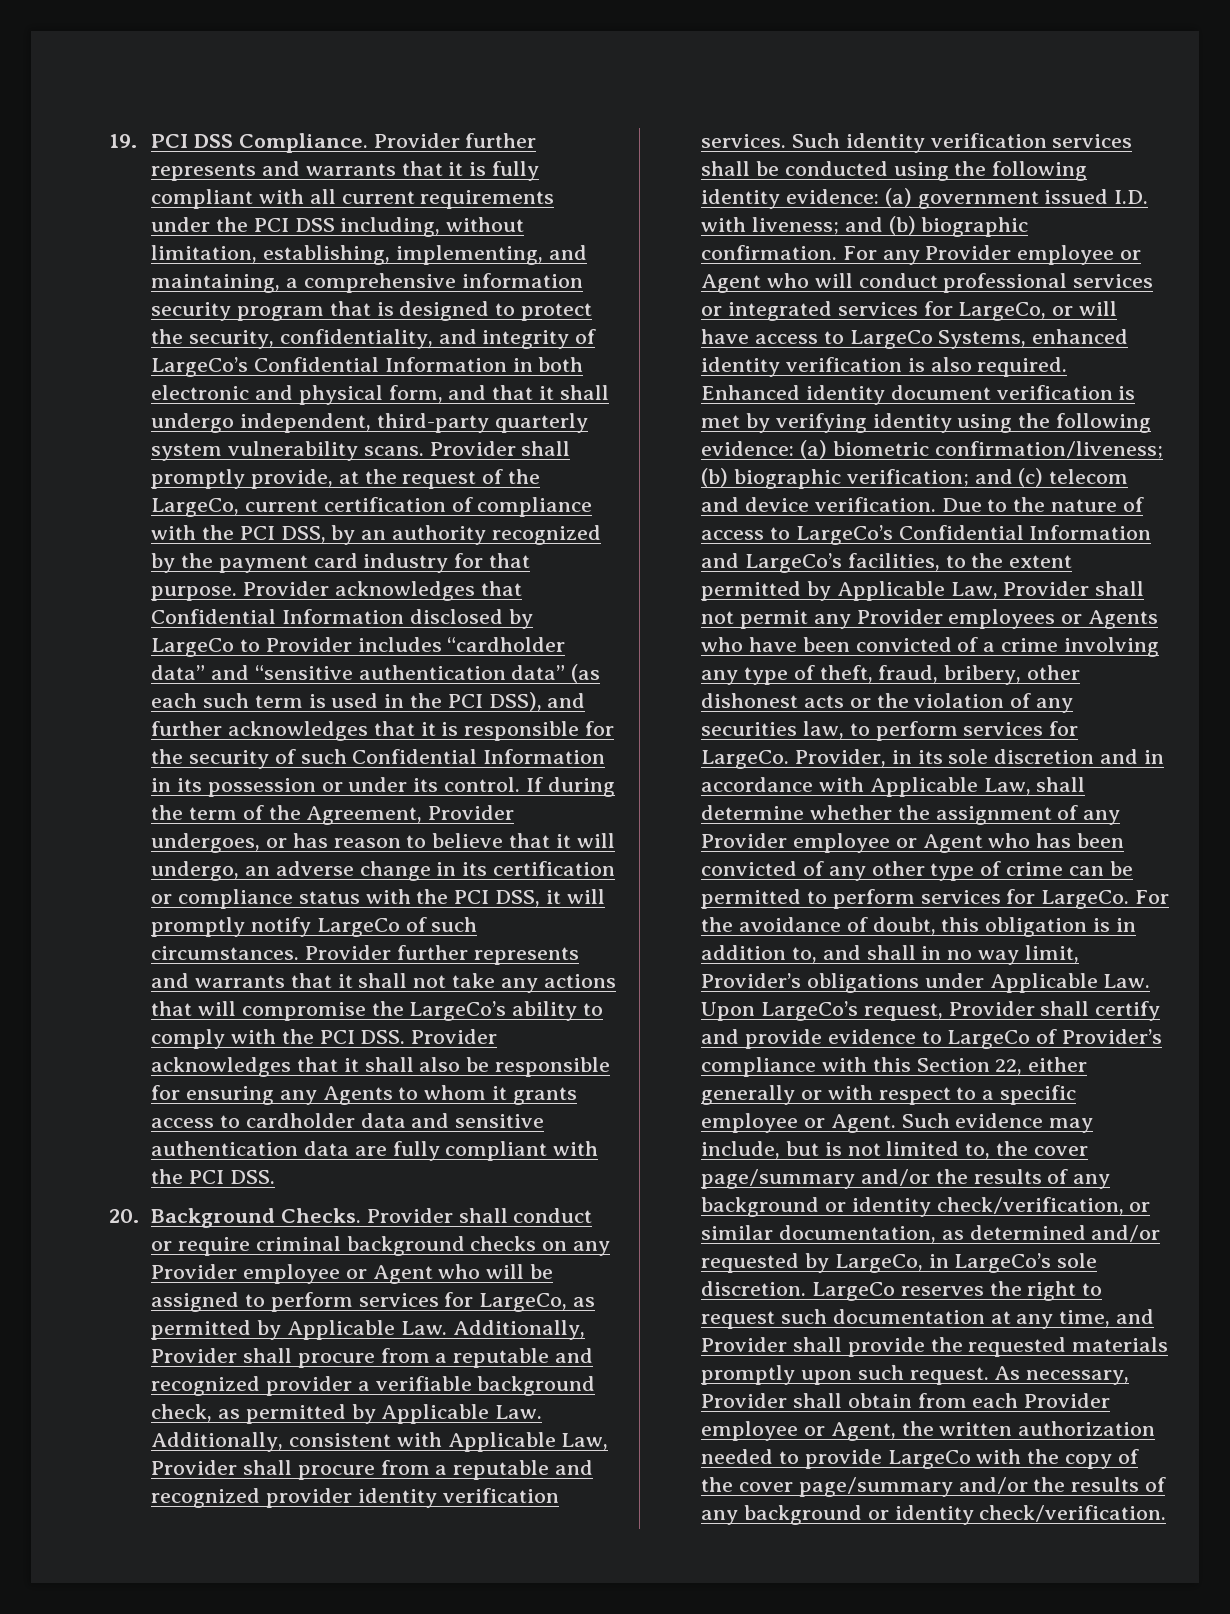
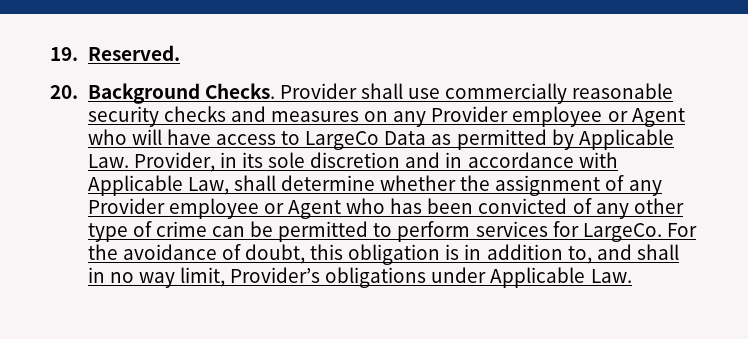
[151,133,537,153] [151,161,539,181] [151,189,555,209] [151,217,525,237] [151,245,587,265] [151,273,583,293] [151,301,592,321] [151,329,597,349] [151,357,584,377] [151,385,609,405] [151,413,588,433] [151,441,571,461] [151,469,540,489] [151,497,593,517] [151,525,601,545] [151,553,530,573] [151,581,522,601] [151,609,533,629] [151,637,566,657] [151,664,601,683] [151,692,586,711] [151,721,614,741] [151,749,606,769] [151,777,615,797] [151,805,515,825] [151,833,615,853] [151,861,615,881] [151,889,605,909] [151,917,478,937] [151,945,579,965] [151,973,616,993] [151,1001,603,1021] [151,1029,498,1049] [151,1057,610,1077] [151,1085,577,1105] [151,1113,545,1128] [151,1141,599,1161] [151,1169,275,1184] PCI DSS Compliance. Provider further represents and warrants that it is fully compliant with all current requirements under the PCI DSS including, without limitation, establishing, implementing, and maintaining, a comprehensive information security program that is designed to protect the security, confidentiality, and integrity of LargeCo’s Confidential Information in both electronic and physical form, and that it shall undergo independent, third-party quarterly system vulnerability scans. Provider shall promptly provide, at the request of the LargeCo, current certification of compliance with the PCI DSS, by an authority recognized by the payment card industry for that purpose. Provider acknowledges that Confidential Information disclosed by LargeCo to Provider includes “cardholder data” and “sensitive authentication data” (as each such term is used in the PCI DSS), and further acknowledges that it is responsible for the security of such Confidential Information in its possession or under its control. If during the term of the Agreement, Provider undergoes, or has reason to believe that it will undergo, an adverse change in its certification or compliance status with the PCI DSS, it will promptly notify LargeCo of such circumstances. Provider further represents and warrants that it shall not take any actions that will compromise the LargeCo’s ability to comply with the PCI DSS. Provider acknowledges that it shall also be responsible for ensuring any Agents to whom it grants access to cardholder data and sensitive authentication data are fully compliant with the PCI DSS. -> [87,45,180,61] Reserved.
[513,1208,593,1223] [151,1236,537,1256] conduct or require criminal background checks -> [408,83,674,104] [87,106,359,127] use commercially reasonable security checks and measures
[529,1264,553,1279] [151,1292,595,1312] [151,1320,586,1340] [151,1348,593,1368] [151,1376,596,1396] [151,1404,543,1424] [151,1432,609,1452] [151,1460,593,1480] [151,1488,559,1508] [701,133,1133,153] [701,161,1088,181] [701,188,1149,209] [701,216,1029,237] [701,245,1142,265] [701,273,1154,293] [701,301,1117,321] [701,329,1129,349] [701,357,1068,377] [701,385,1136,405] [701,413,1151,433] [701,440,1163,459] [701,468,1129,489] [701,497,1144,512] [701,525,1152,545] [701,553,1073,573] [701,581,1145,601] [701,609,1158,629] [701,637,1159,657] [701,665,1080,685] [701,693,1073,713] [701,721,1079,741] [701,750,790,769] be assigned to perform services for LargeCo, as permitted by Applicable Law. Additionally, Provider shall procure from a reputable and recognized provider a verifiable background check, as permitted by Applicable Law. Additionally, consistent with Applicable Law, Provider shall procure from a reputable and recognized provider identity verification services. Such identity verification services shall be conducted using the following identity evidence: (a) government issued I.D. with liveness; and (b) biographic confirmation. For any Provider employee or Agent who will conduct professional services or integrated services for LargeCo, or will have access to LargeCo Systems, enhanced identity verification is also required. Enhanced identity document verification is met by verifying identity using the following evidence: (a) biometric confirmation/liveness; (b) biographic verification; and (c) telecom and device verification. Due to the nature of access to LargeCo’s Confidential Information and LargeCo’s facilities, to the extent permitted by Applicable Law, Provider shall not permit any Provider employees or Agents who have been convicted of a crime involving any type of theft, fraud, bribery, other dishonest acts or the violation of any securities law, to perform services for LargeCo. -> [166,129,674,150] [87,154,129,168] have access to LargeCo Data as permitted by Applicable Law.
[701,1001,1161,1021] [701,1029,1162,1049] [701,1057,1088,1077] [701,1085,1076,1105] [701,1113,1094,1133] [701,1141,1088,1159] [701,1169,1111,1189] [701,1197,1151,1217] [701,1225,1161,1243] [701,1253,1098,1273] [701,1281,1103,1301] [701,1309,1154,1329] [701,1337,1169,1357] [701,1365,1130,1385] [701,1393,1111,1408] [701,1421,1156,1441] [701,1449,1139,1469] [701,1477,1166,1497] [701,1505,1167,1525] Upon LargeCo’s request, Provider shall certify and provide evidence to LargeCo of Provider’s compliance with this Section 22, either generally or with respect to a specific employee or Agent. Such evidence may include, but is not limited to, the cover page/summary and/or the results of any background or identity check/verification, or similar documentation, as determined and/or requested by LargeCo, in LargeCo’s sole discretion. LargeCo reserves the right to request such documentation at any time, and Provider shall provide the requested materials promptly upon such request. As necessary, Provider shall obtain from each Provider employee or Agent, the written authorization needed to provide LargeCo with the copy of the cover page/summary and/or the results of any background or identity check/verification. -> (632, 276) none

